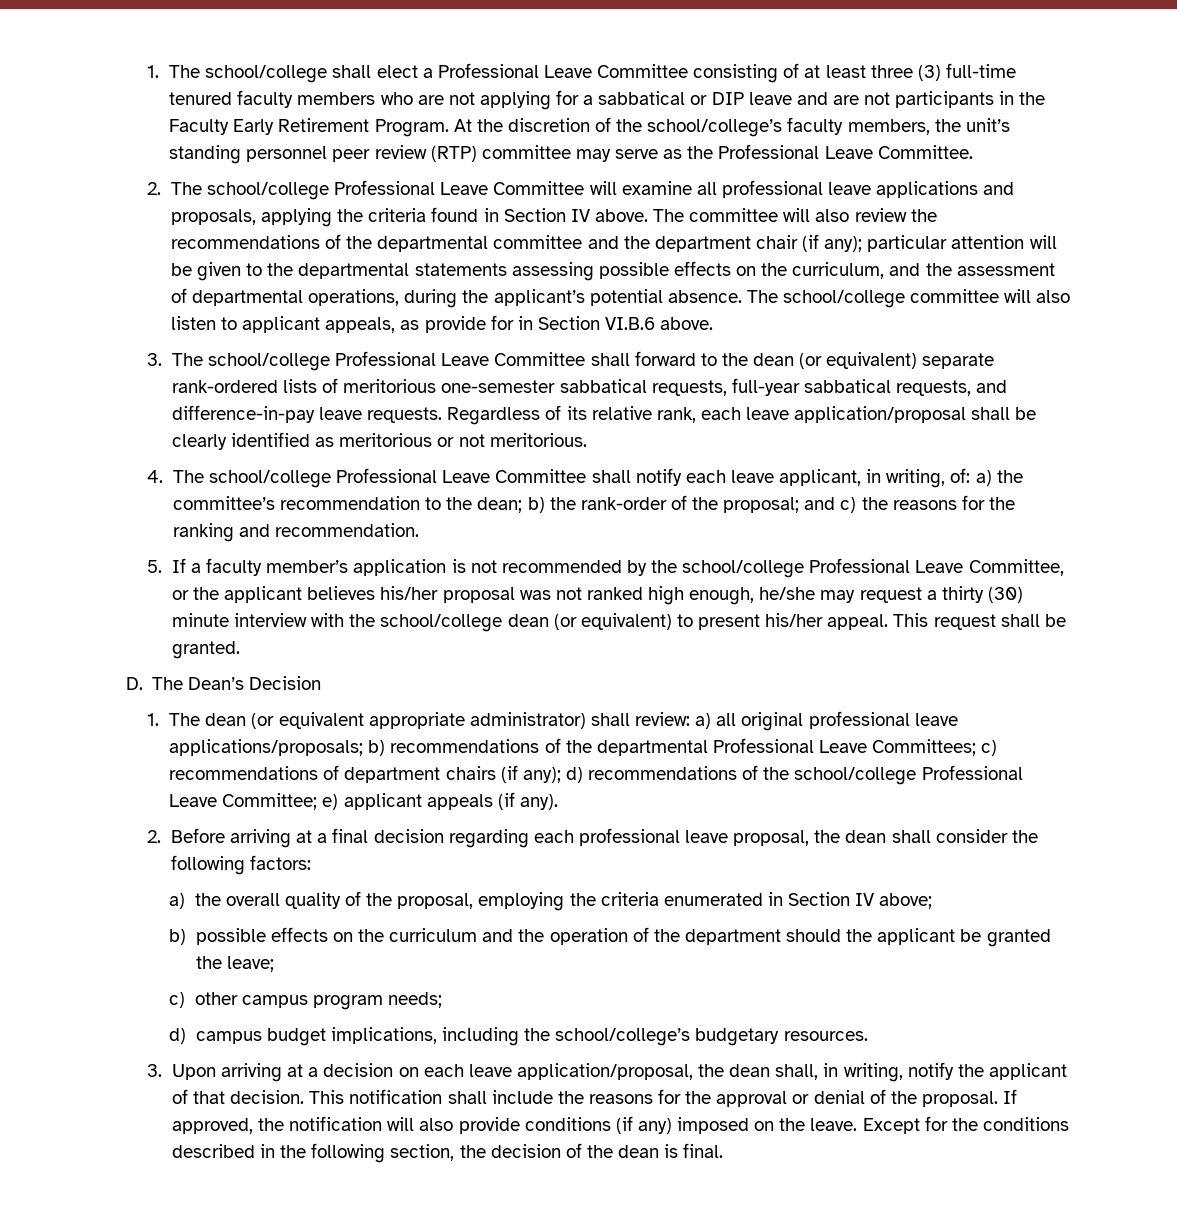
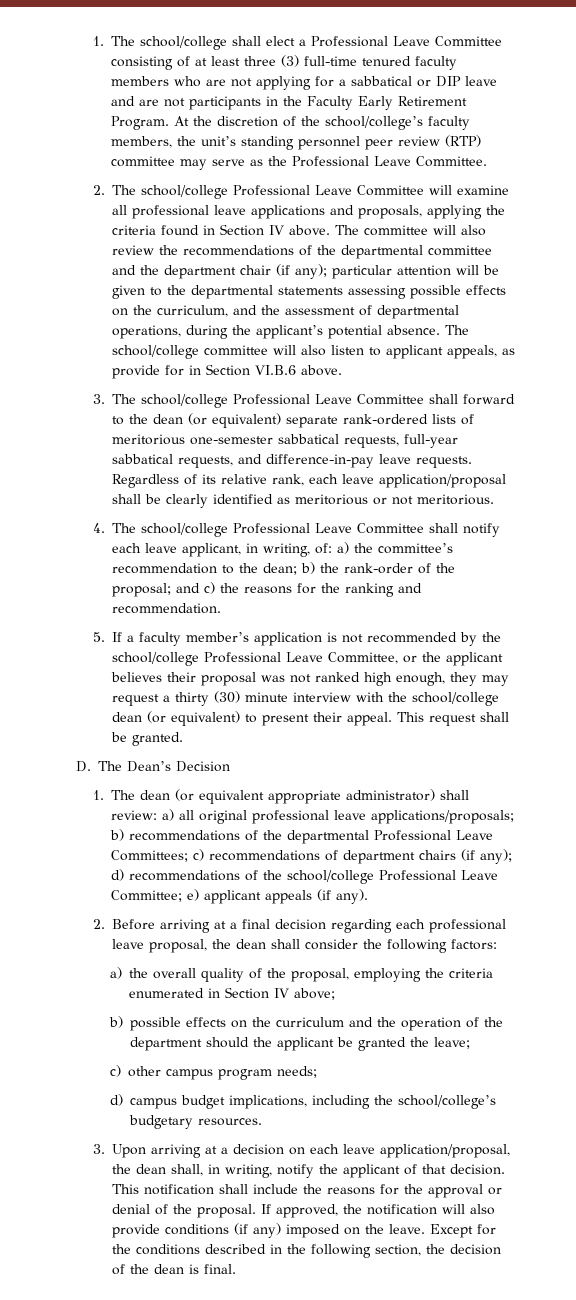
[380,586,439,600] his/her -> [166,672,196,682] their
[759,587,816,600] he/she -> [449,672,477,686] they
[765,613,824,627] his/her -> [312,712,342,722] their

